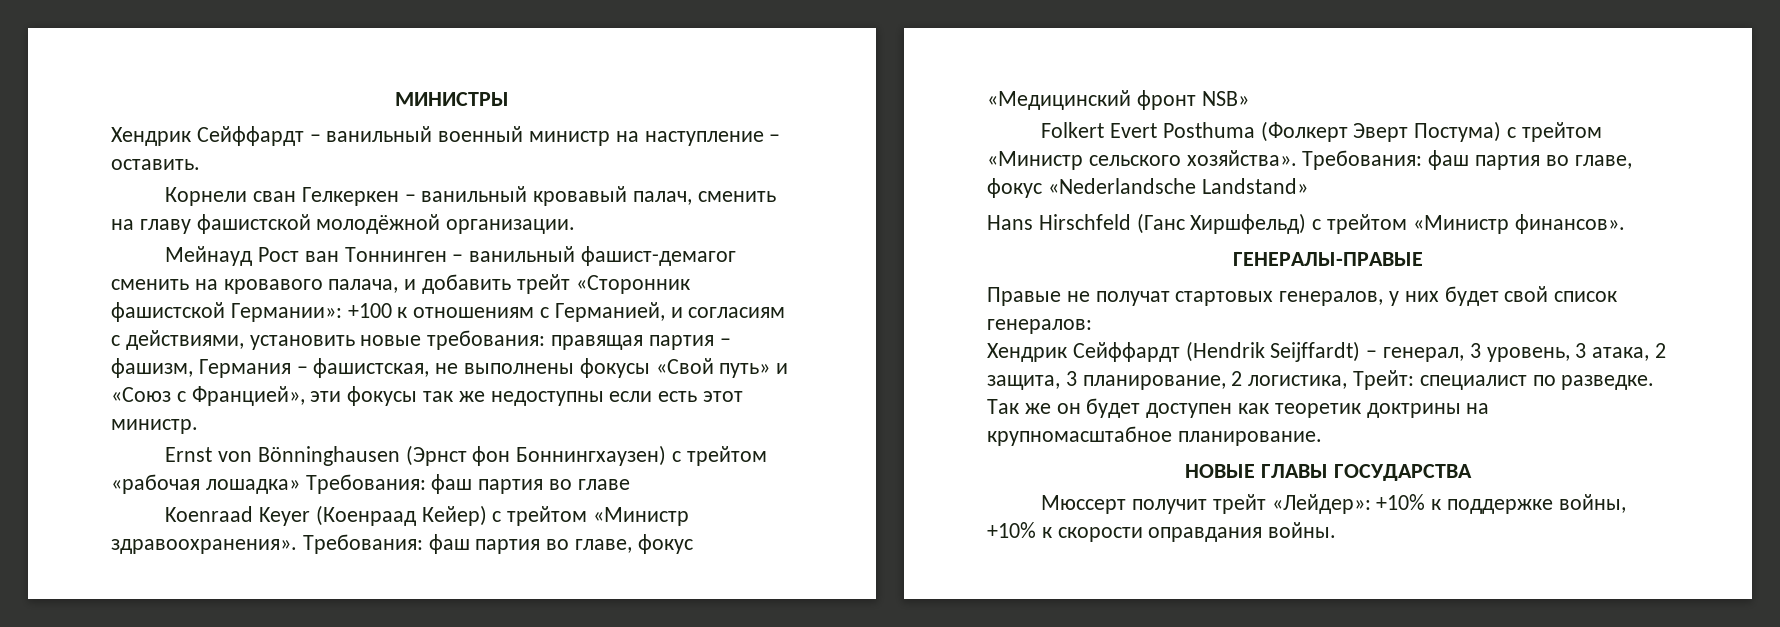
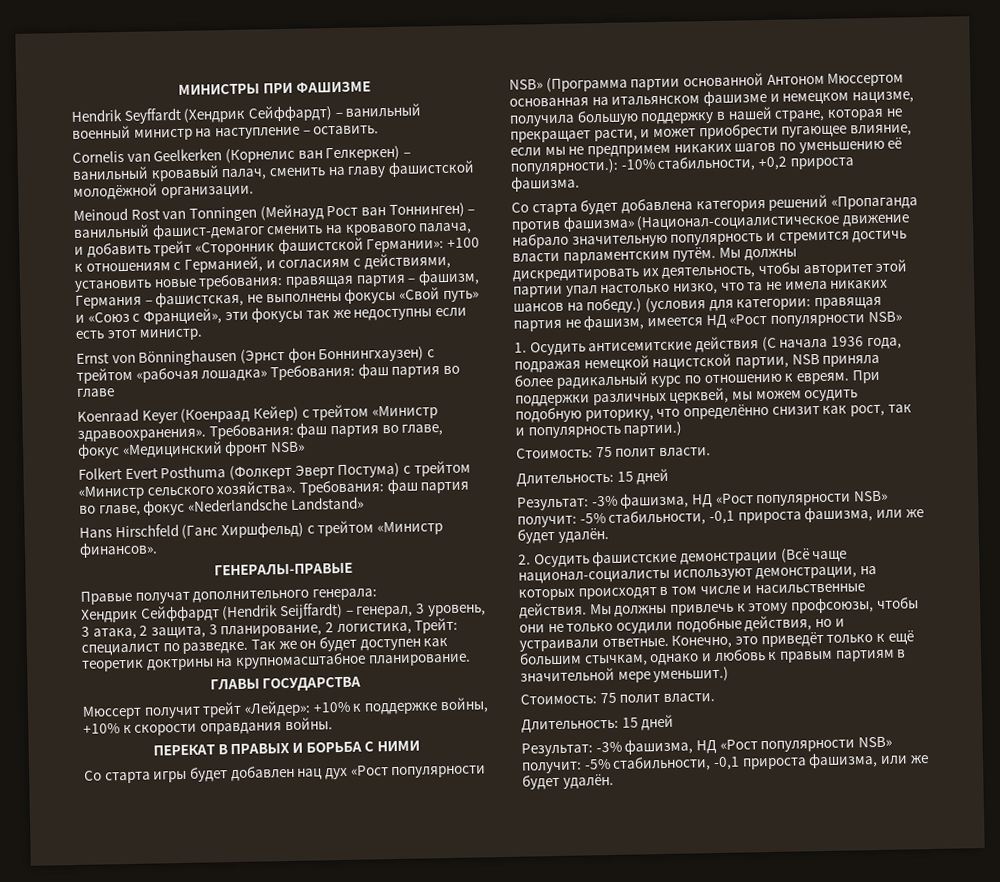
[111,126,304,146] // Хендрик Сейффардт -> [263,81,371,94] [71,105,332,124] ПРИ ФАШИЗМЕ // Hendrik Seyffardt (Хендрик Сейффардт)
[165,187,399,206] Корнели сван Гелкеркен -> [72,145,401,164] Cornelis van Geelkerken (Корнелис ван Гелкеркен)
[165,246,253,266] Мейнауд -> [73,204,324,222] Meinoud Rost van Tonningen (Мейнауд
[344,247,447,262] Тоннинген -> [388,202,465,219] Тоннинген)
[1066,286,1618,306] [987,319,1092,334] не получат стартовых генералов, у них будет свой список генералов: -> [134,588,377,604] получат дополнительного генерала:
[1185,464,1256,478] НОВЫЕ -> (471, 660) none
(1337, 530) none -> [153,740,420,756] [84,765,487,784] [509,72,905,93] [509,89,914,107] [509,106,903,127] [510,123,912,143] [510,137,903,158] [510,156,854,175] [511,175,580,192] [511,194,918,216] [511,212,910,233] [512,230,908,249] [512,246,797,264] [512,259,908,282] [513,279,889,298] [513,296,882,314] [513,311,902,332] [514,336,902,356] [514,353,881,373] [514,369,880,389] [515,387,859,407] [515,403,912,423] [515,421,683,439] [516,446,711,459] [516,468,670,487] [517,490,888,511] [517,506,924,528] [517,527,609,544] [518,548,848,568] [518,565,877,584] [518,583,865,601] [519,597,919,619] [519,615,845,634] [519,630,914,652] [519,649,907,667] [520,666,730,683] [520,692,715,705] [521,714,675,733] [521,736,892,757] [522,751,929,774] [522,773,614,790] // ПЕРЕКАТ В ПРАВЫХ И БОРЬБА С НИМИ // Со старта игры будет добавлен нац дух «Рост популярности NSB» (Программа партии основанной Антоном Мюссертом основанная на итальянском фашизме и немецком нацизме, получила большую поддержку в нашей стране, которая не прекращает расти, и может приобрести пугающее влияние, если мы не предпримем никаких шагов по уменьшению её популярности.): -10% стабильности, +0,2 прироста фашизма. // Со старта будет добавлена категория решений «Пропаганда против фашизма» (Национал-социалистическое движение набрало значительную популярность и стремится достичь власти парламентским путём. Мы должны дискредитировать их деятельность, чтобы авторитет этой партии упал настолько низко, что та не имела никаких шансов на победу.) (условия для категории: правящая партия не фашизм, имеется НД «Рост популярности NSB» // 1. Осудить антисемитские действия (С начала 1936 года, подражая немецкой нацистской партии, NSB приняла более радикальный курс по отношению к евреям. При поддержки различных церквей, мы можем осудить подобную риторику, что определённо снизит как рост, так и популярность партии.) // Стоимость: 75 полит власти. // Длительность: 15 дней // Результат: -3% фашизма, НД «Рост популярности NSB» получит: -5% стабильности, -0,1 прироста фашизма, или же будет удалён. // 2. Осудить фашистские демонстрации (Всё чаще национал-социалисты используют демонстрации, на которых происходят в том числе и насильственные действия. Мы должны привлечь к этому профсоюзы, чтобы они не только осудили подобные действия, но и устраивали ответные. Конечно, это приведёт только к ещё большим стычкам, однако и любовь к правым партиям в значительной мере уменьшит.) // Стоимость: 75 полит власти. // Длительность: 15 дней // Результат: -3% фашизма, НД «Рост популярности NSB» получит: -5% стабильности, -0,1 прироста фашизма, или же будет удалён.

